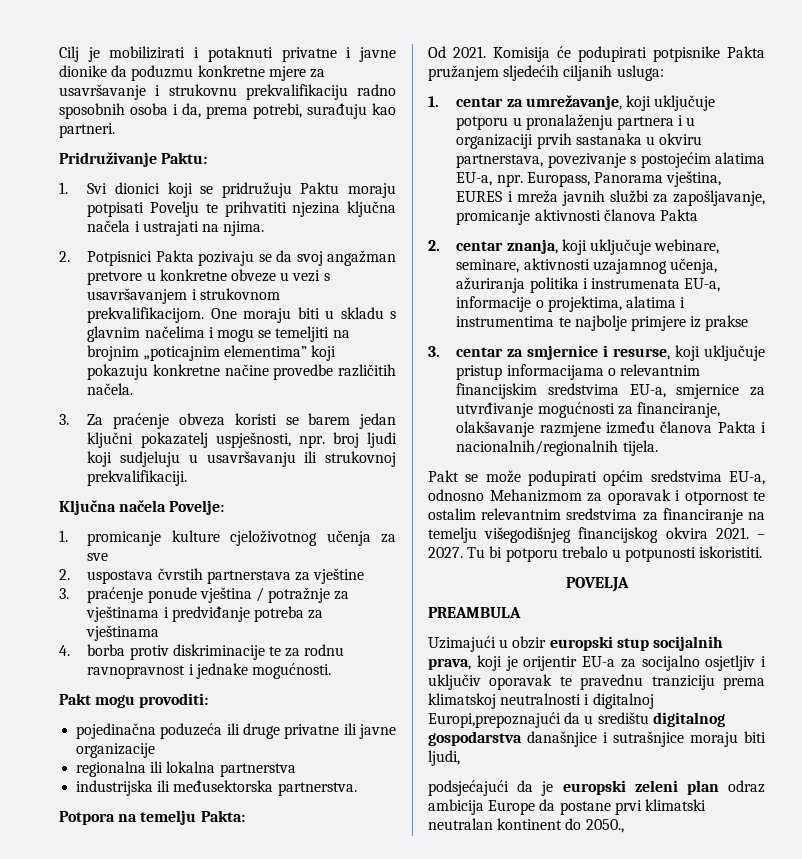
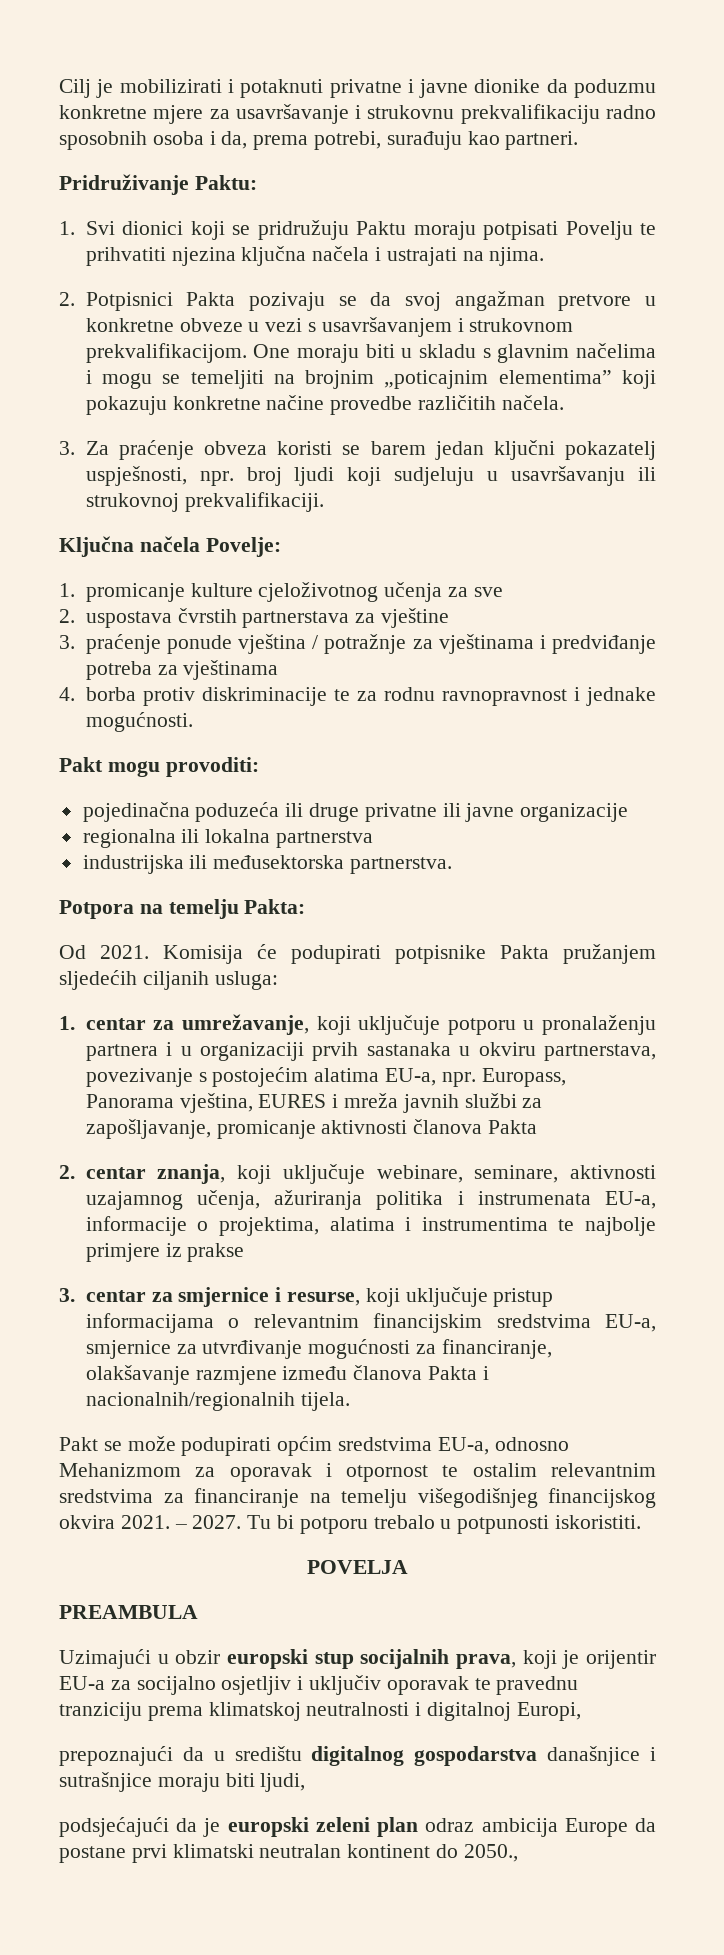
[428,712,561,728] Europi,prepoznajući -> [516,1702,581,1721] [59,1746,173,1766] Europi, // prepoznajući

